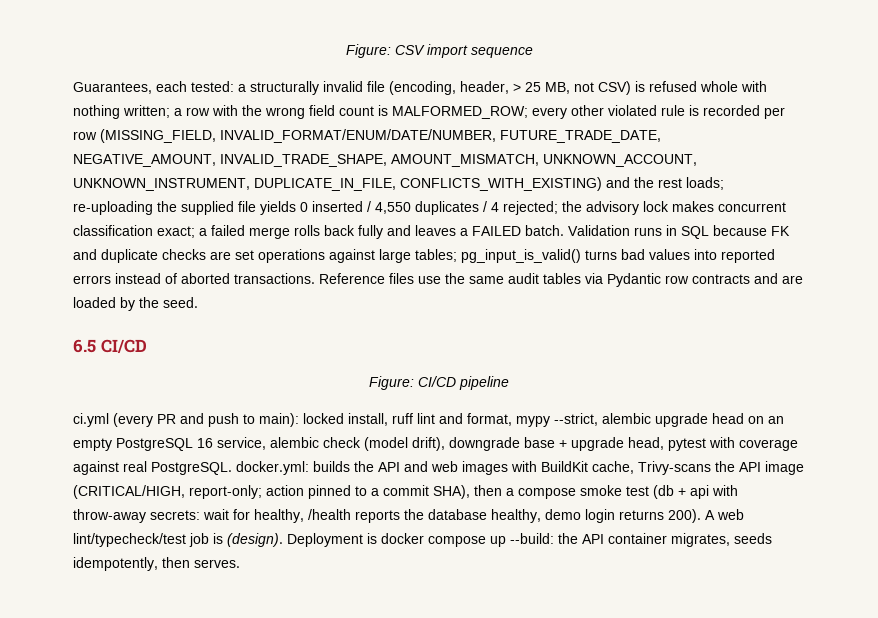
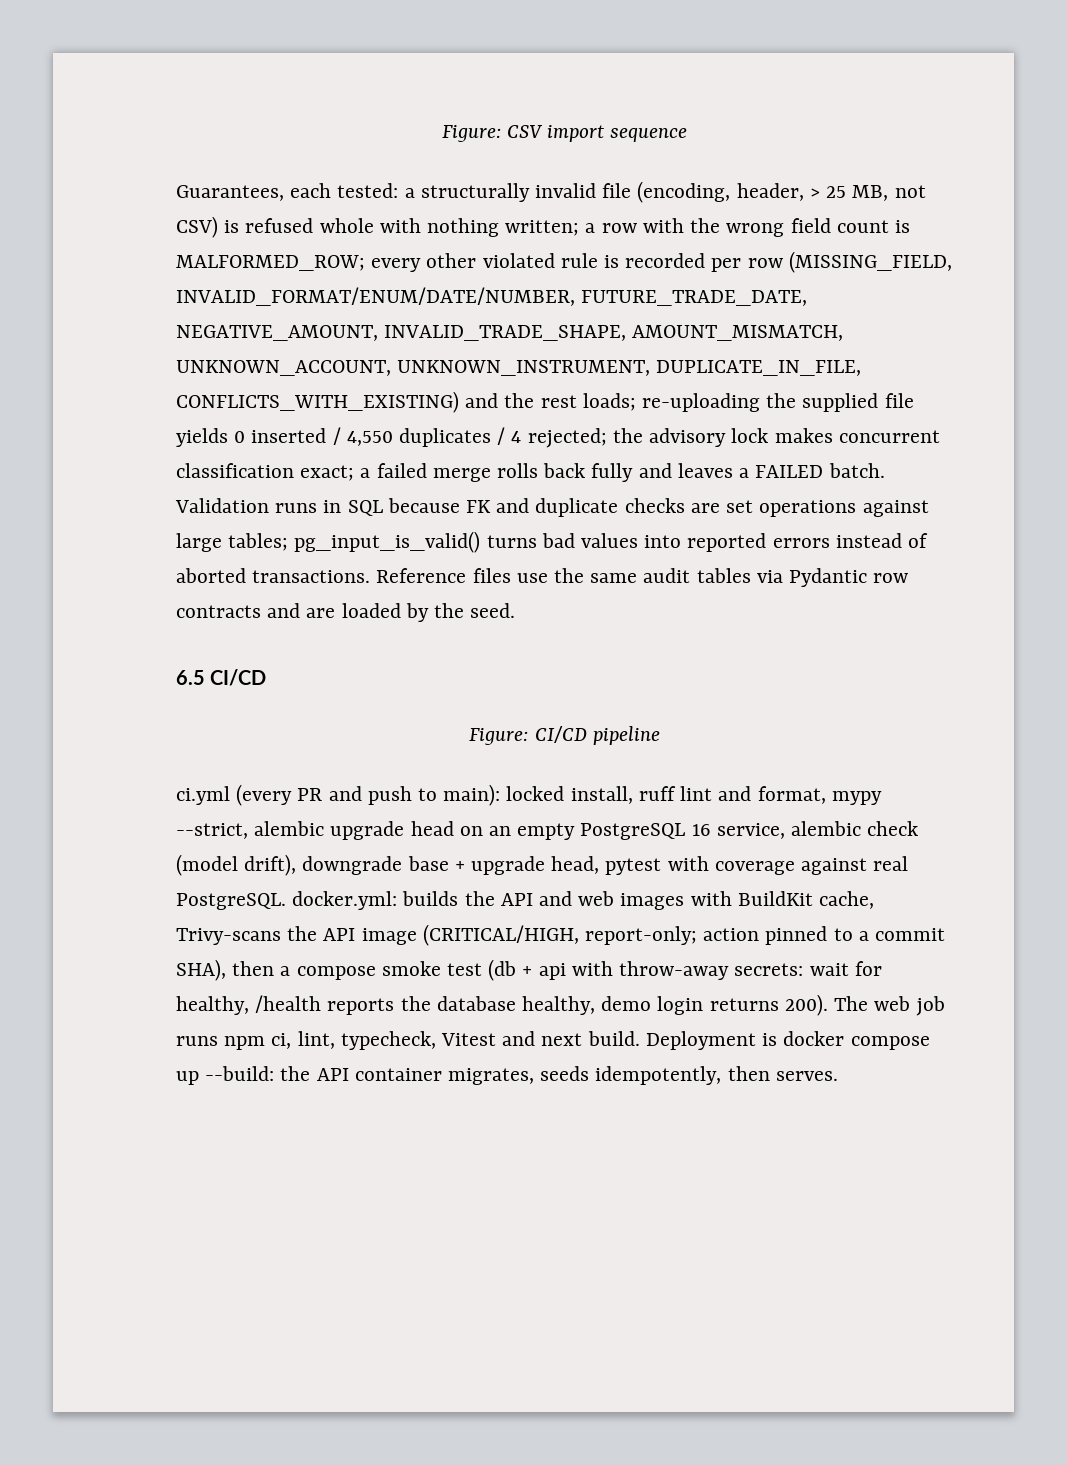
[705,509,744,520] [73,533,283,547] A web lint/typecheck/test job is (design). -> [834,996,945,1016] [176,1031,640,1050] The web job runs npm ci, lint, typecheck, Vitest and next build.

